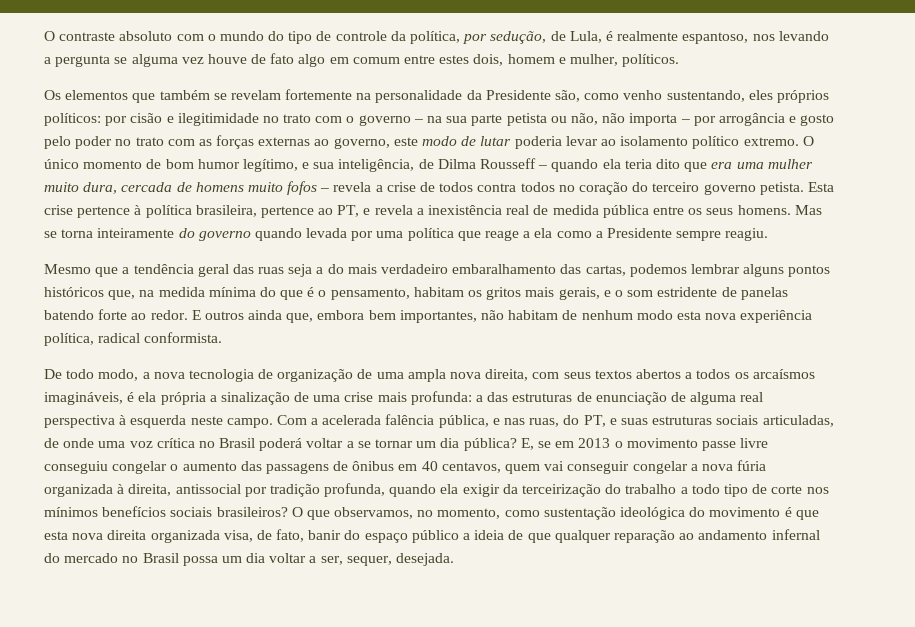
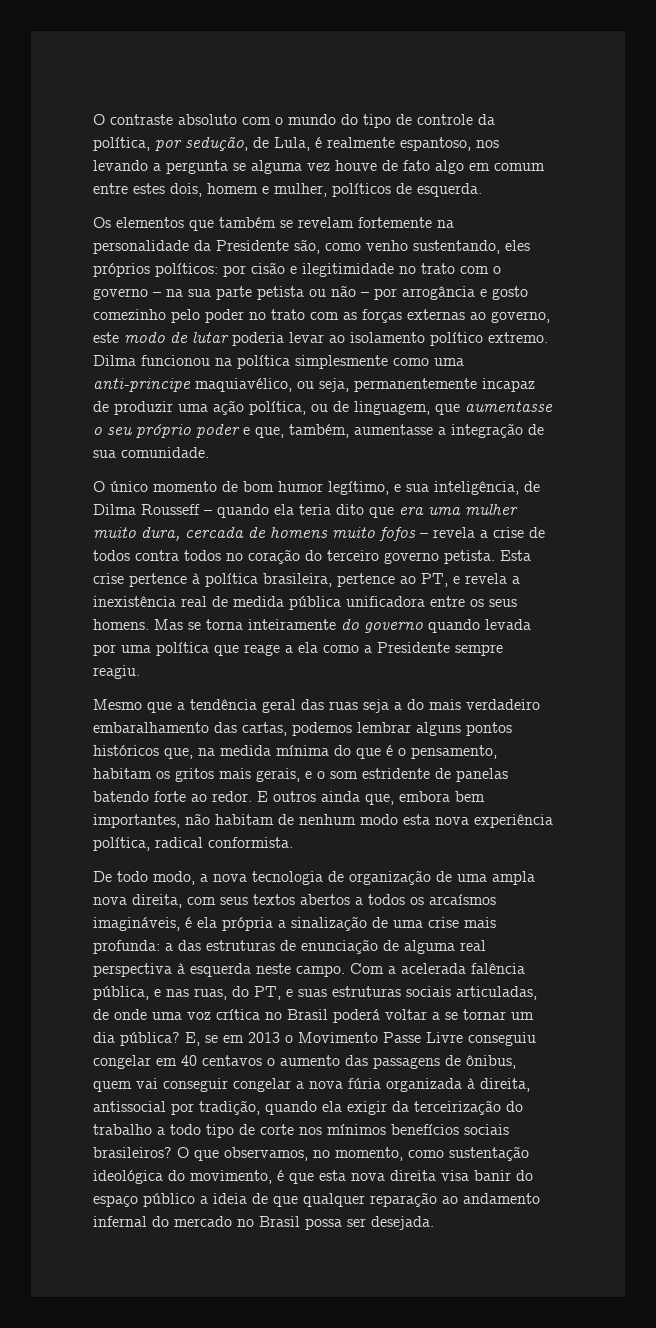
[622,54,680,67] políticos. -> [332,183,482,197] políticos de esquerda.
[570,113,678,126] não, não importa -> [331,285,356,297] não
(835, 120) none -> [93,309,166,320] comezinho
(799, 141) none -> [93,355,464,369] [93,378,535,392] [93,400,553,415] [93,423,544,438] [93,447,209,458] Dilma funcionou na política simplesmente como uma anti-principe maquiavélico, ou seja, permanentemente incapaz de produzir uma ação política, ou de linguagem, que aumentasse o seu próprio poder e que, também, aumentasse a integração de sua comunidade. //
(649, 211) none -> [346,596,425,607] unificadora
[626,438,769,451] [44,461,168,474] movimento passe livre conseguiu congelar -> [298,1032,536,1046] [93,1055,262,1069] Movimento Passe Livre conseguiu congelar em 40 centavos
[352,461,501,473] ônibus em 40 centavos, -> [466,1055,516,1069] ônibus,
[269,483,386,497] tradição profunda, -> [199,1100,260,1115] tradição,
[709,507,781,517] movimento -> [190,1170,272,1184] movimento,
[150,529,305,543] organizada visa, de fato, -> [441,1170,469,1181] visa
[221,553,392,566] um dia voltar a ser, sequer, -> [347,1218,366,1227] ser

